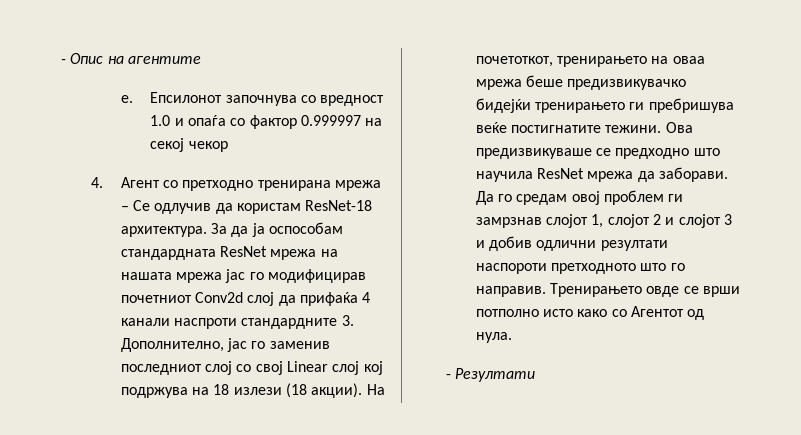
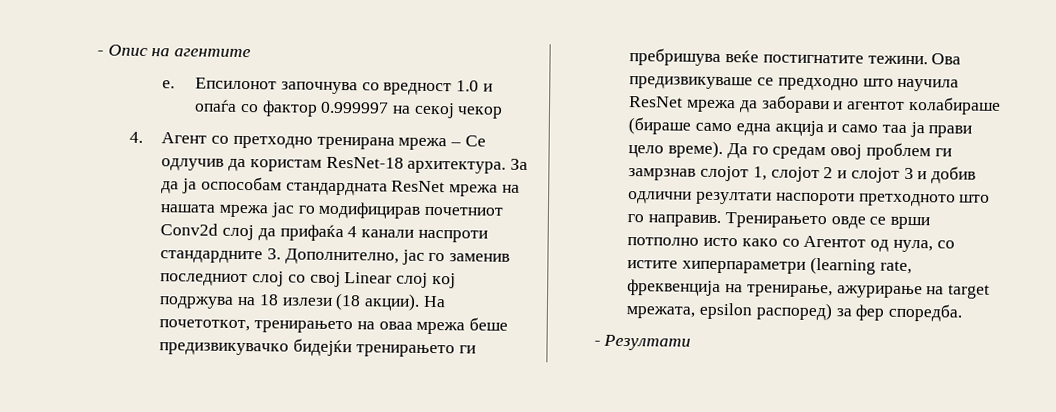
[658,167,728,182] заборави. -> [760,95,1001,115] [628,117,973,138] [628,140,724,159] заборави и агентот колабираше (бираше само една акција и само таа ја прави цело време).
[475,332,512,343] нула. -> [892,239,955,253] [627,256,912,275] [627,279,991,299] [626,302,963,322] нула, со истите хиперпараметри (learning rate, фреквенција на тренирање, ажурирање на target мрежата, epsilon распоред) за фер споредба.

